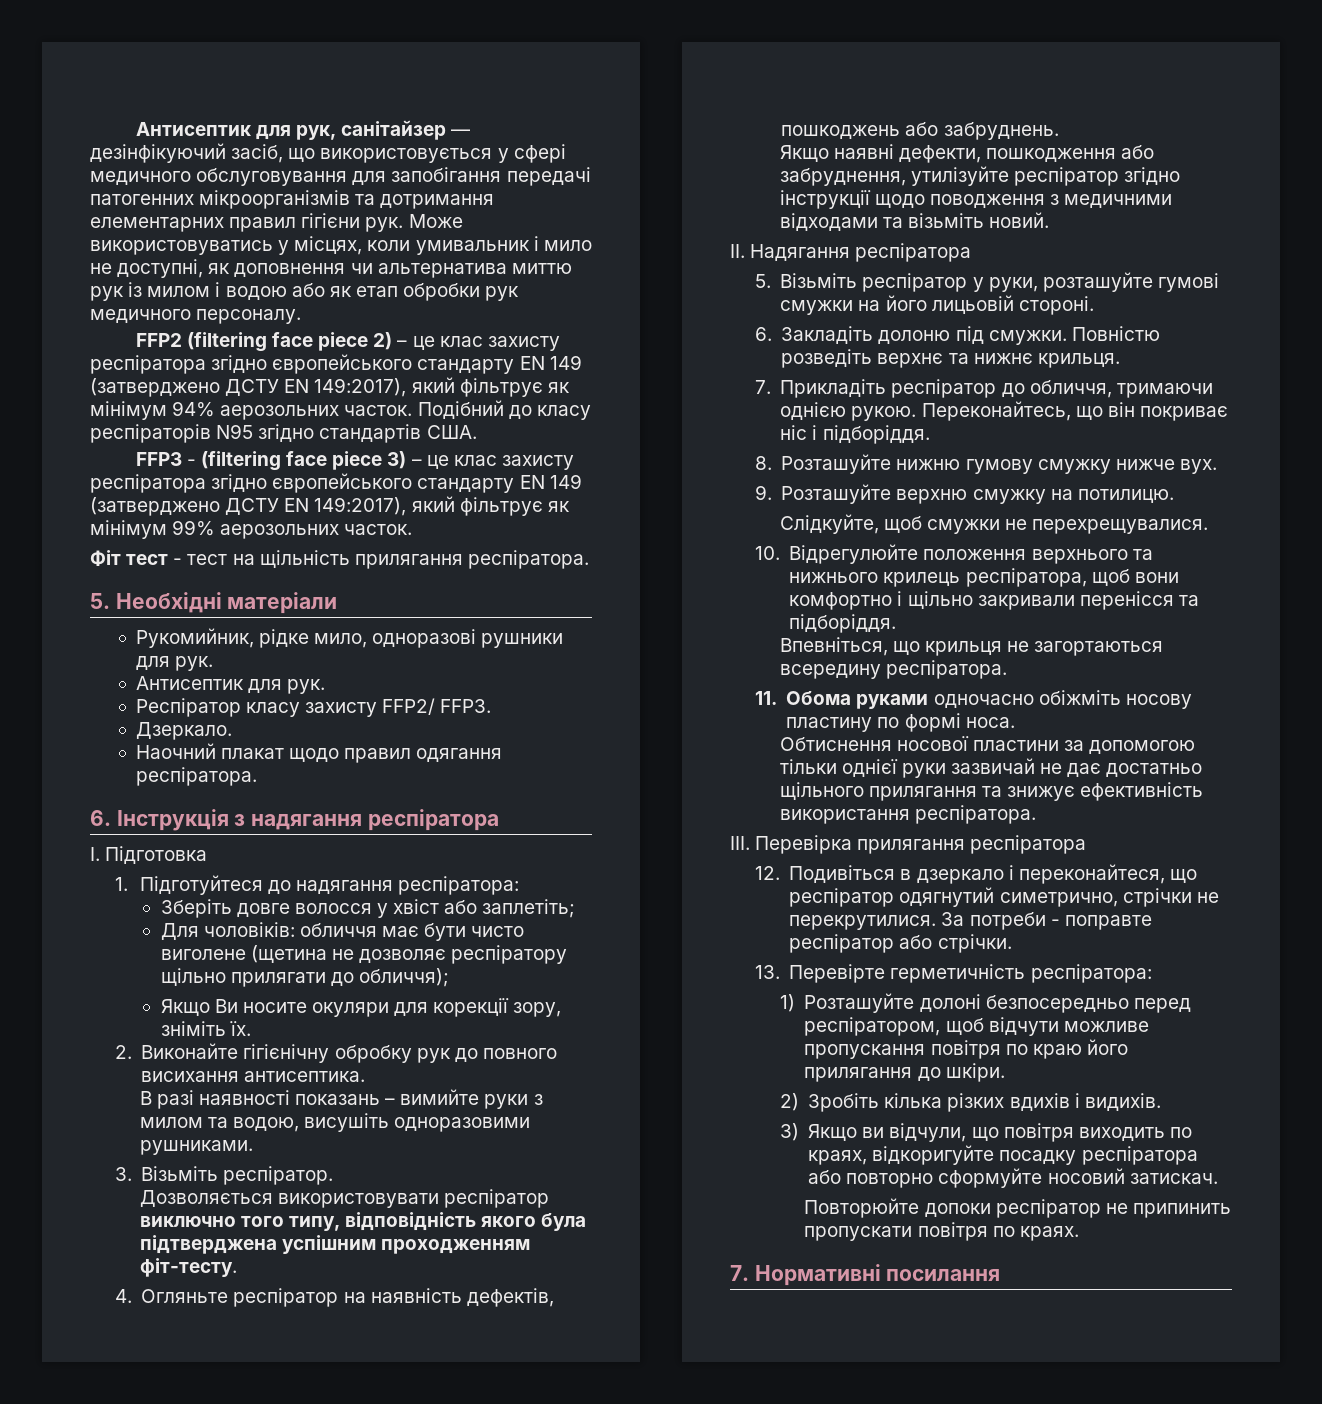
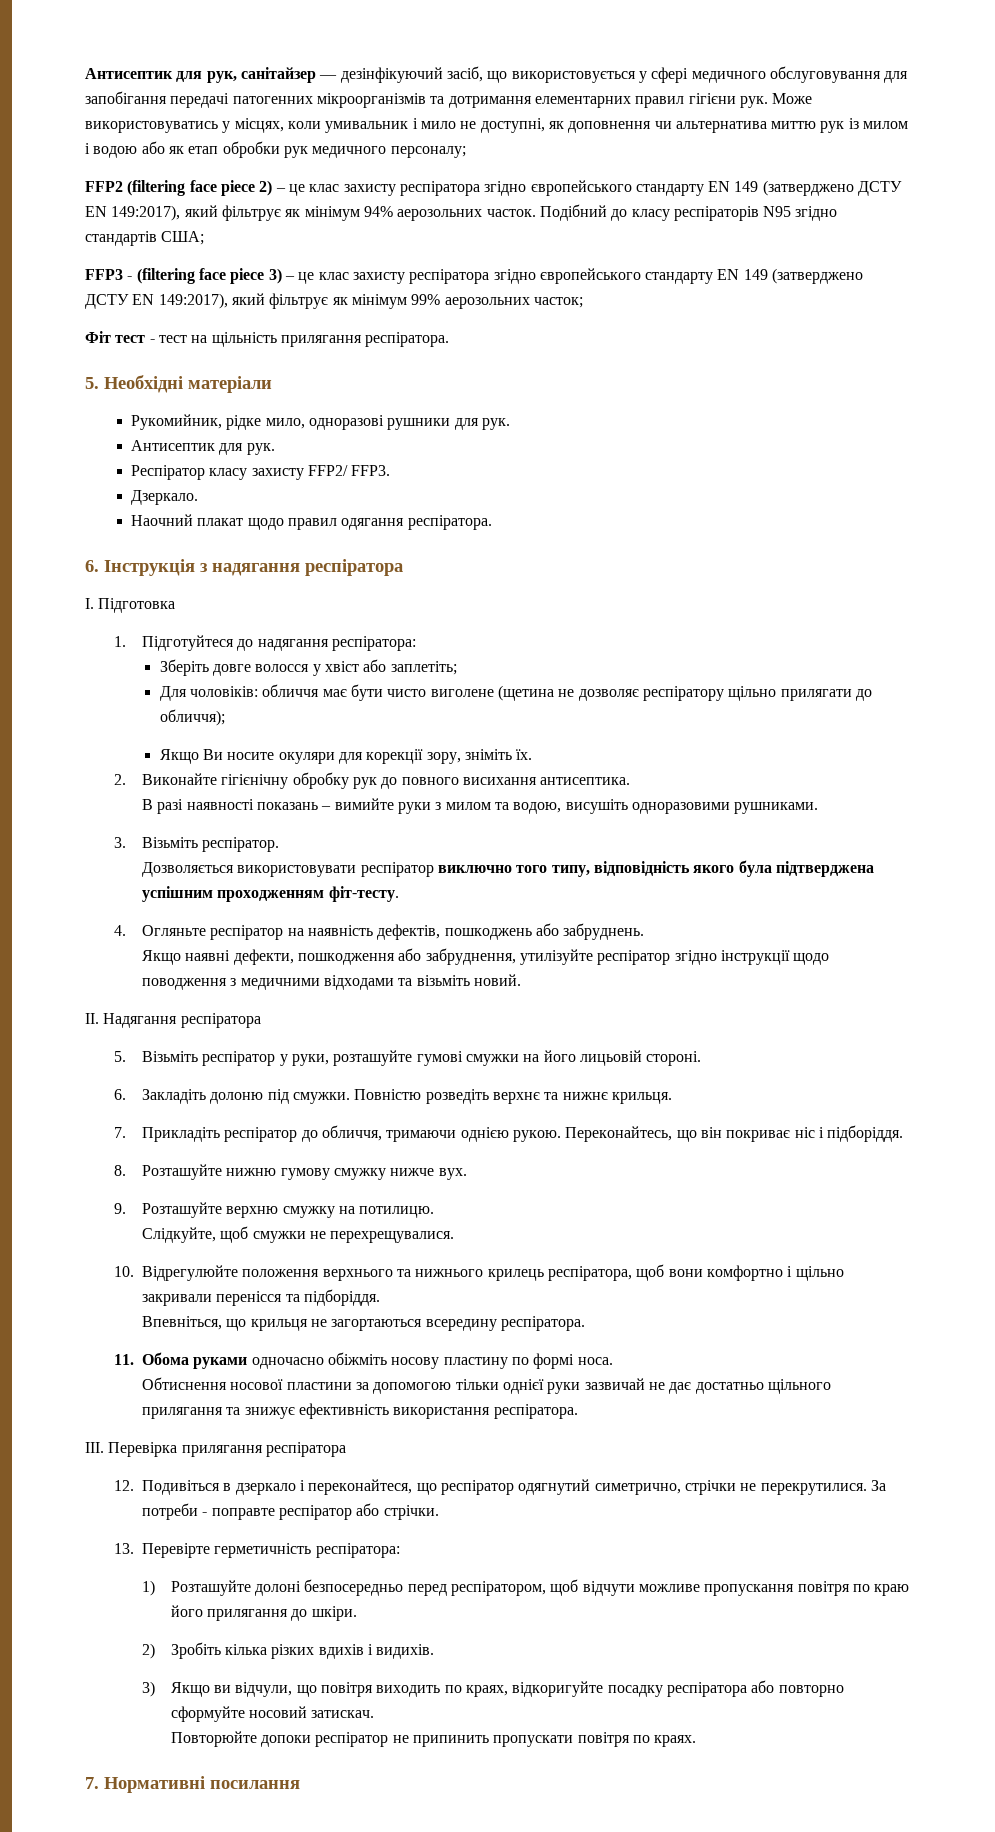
[196,309,302,324] персоналу. -> [390,146,466,158] персоналу;
[426,425,477,439] США. -> [161,231,205,245] США;
[344,524,413,535] часток. -> [533,297,583,308] часток;

